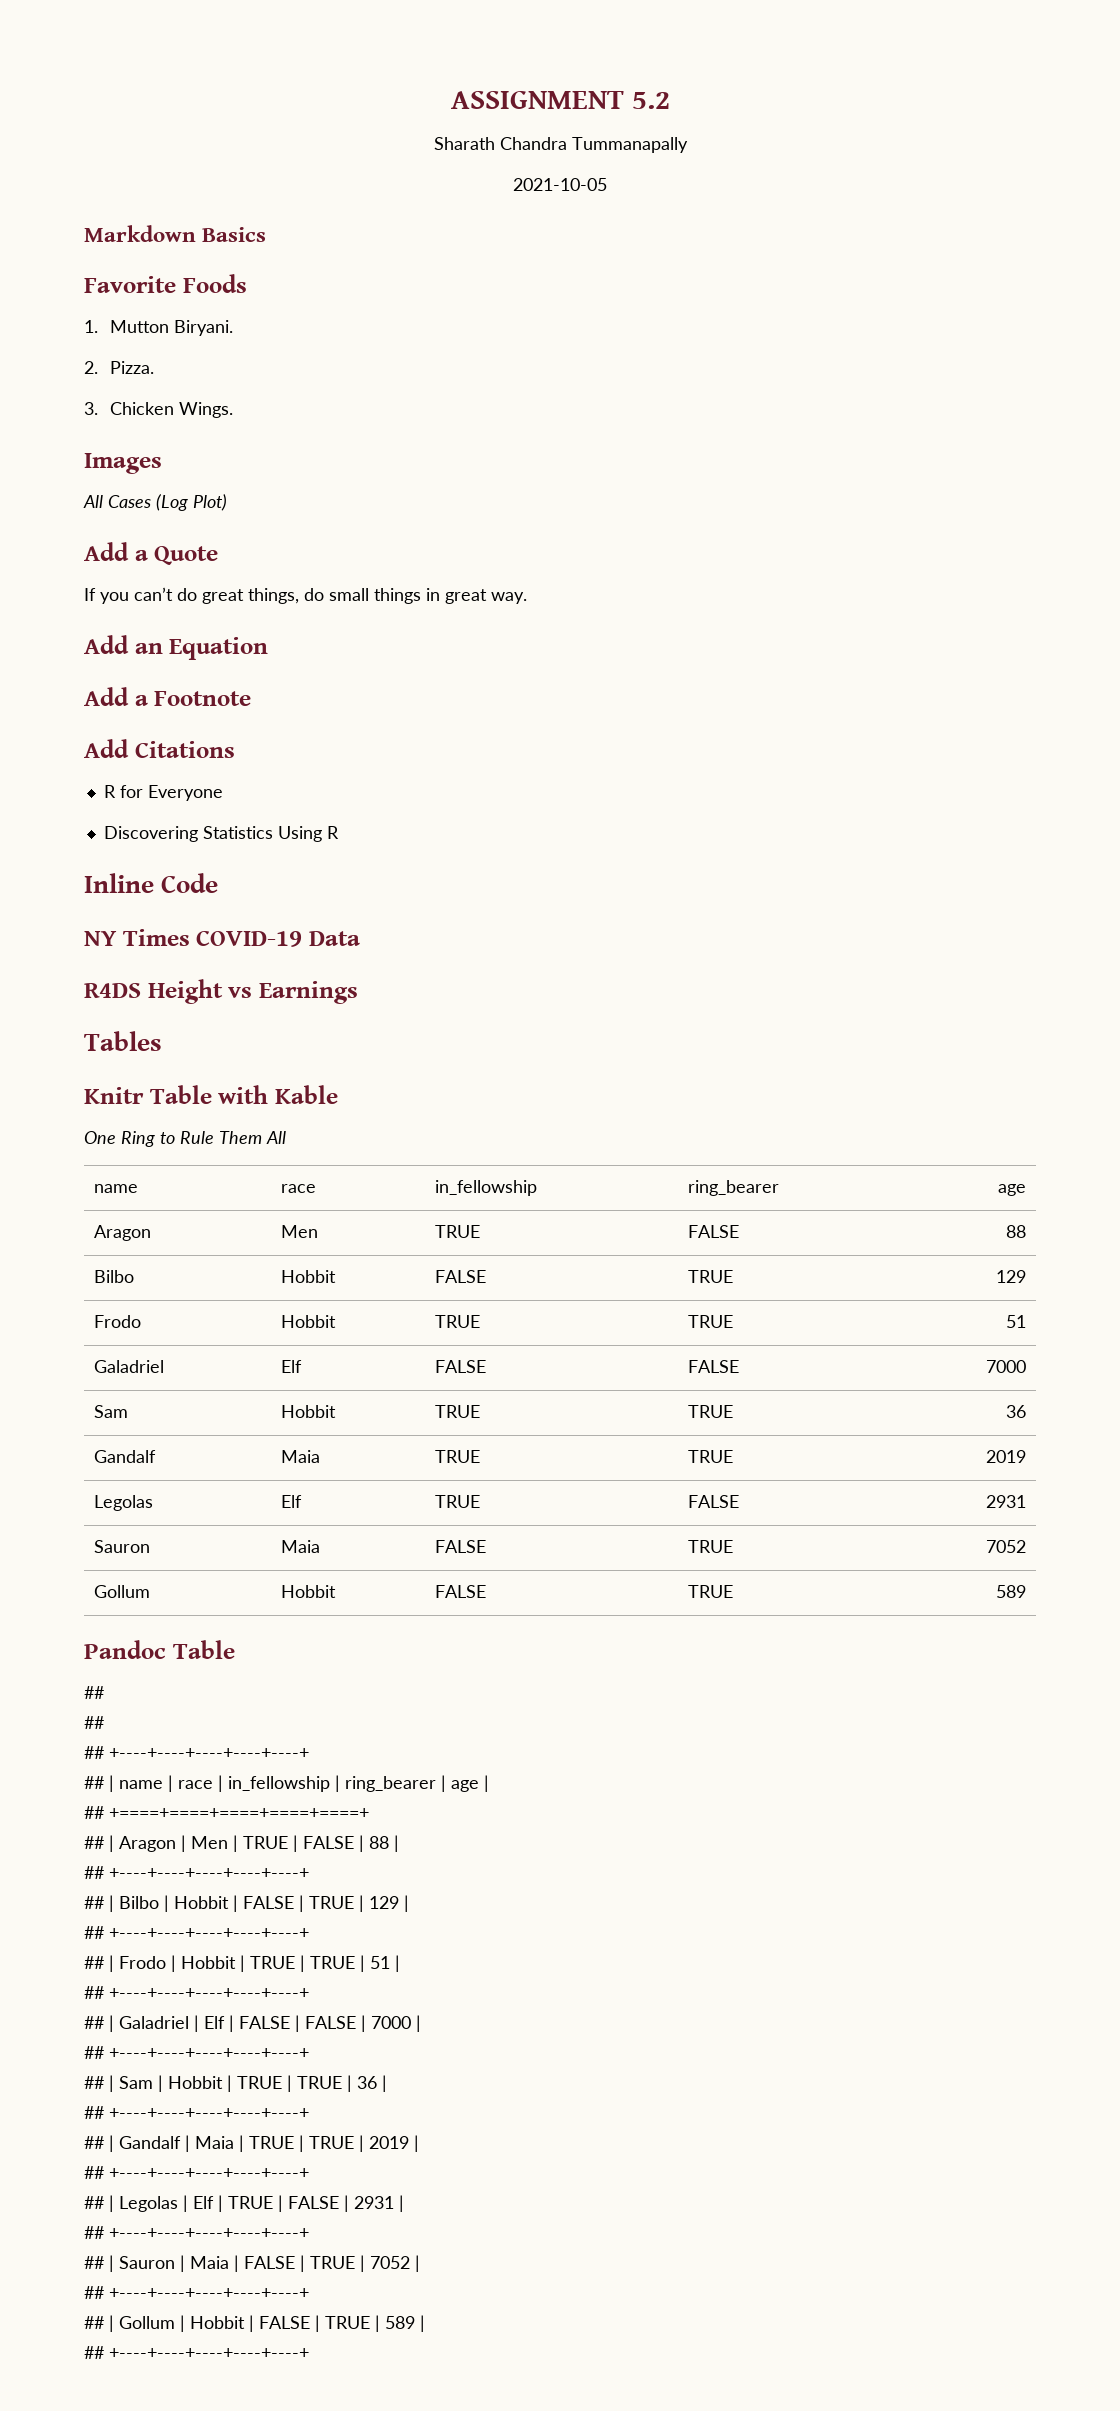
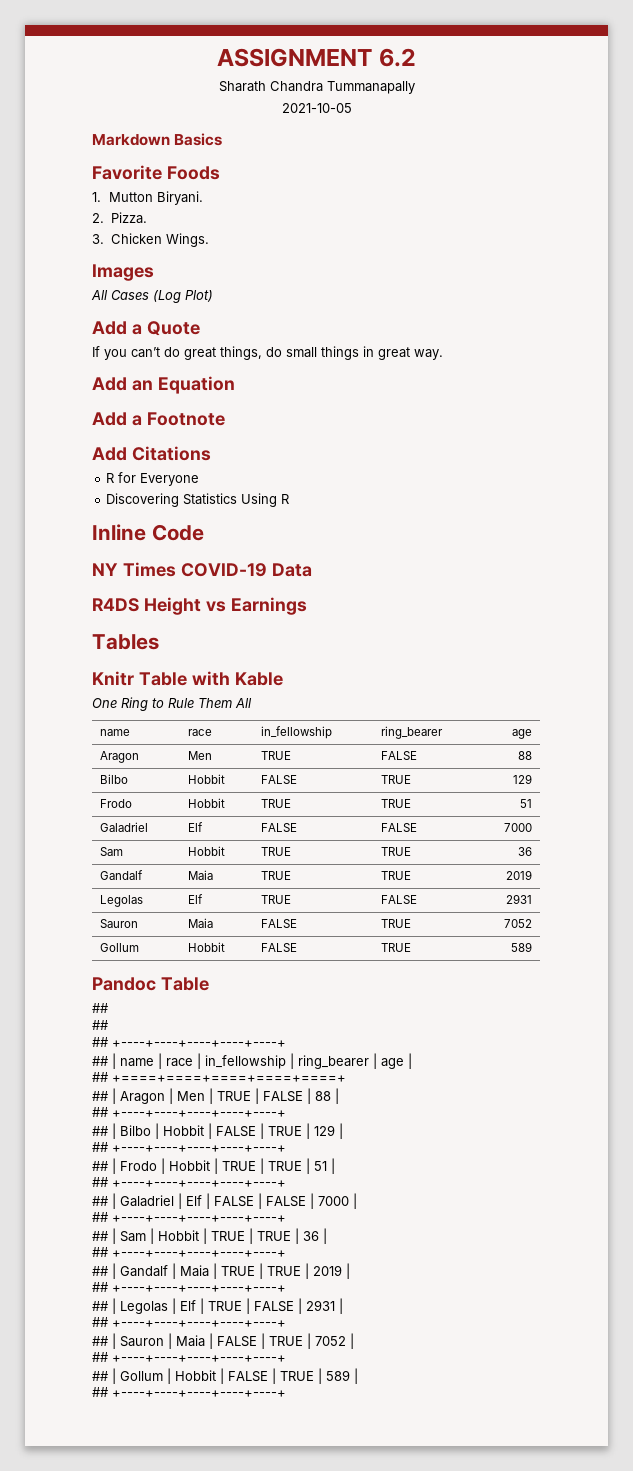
[631,92,670,109] 5.2 -> [378,48,416,67] 6.2

